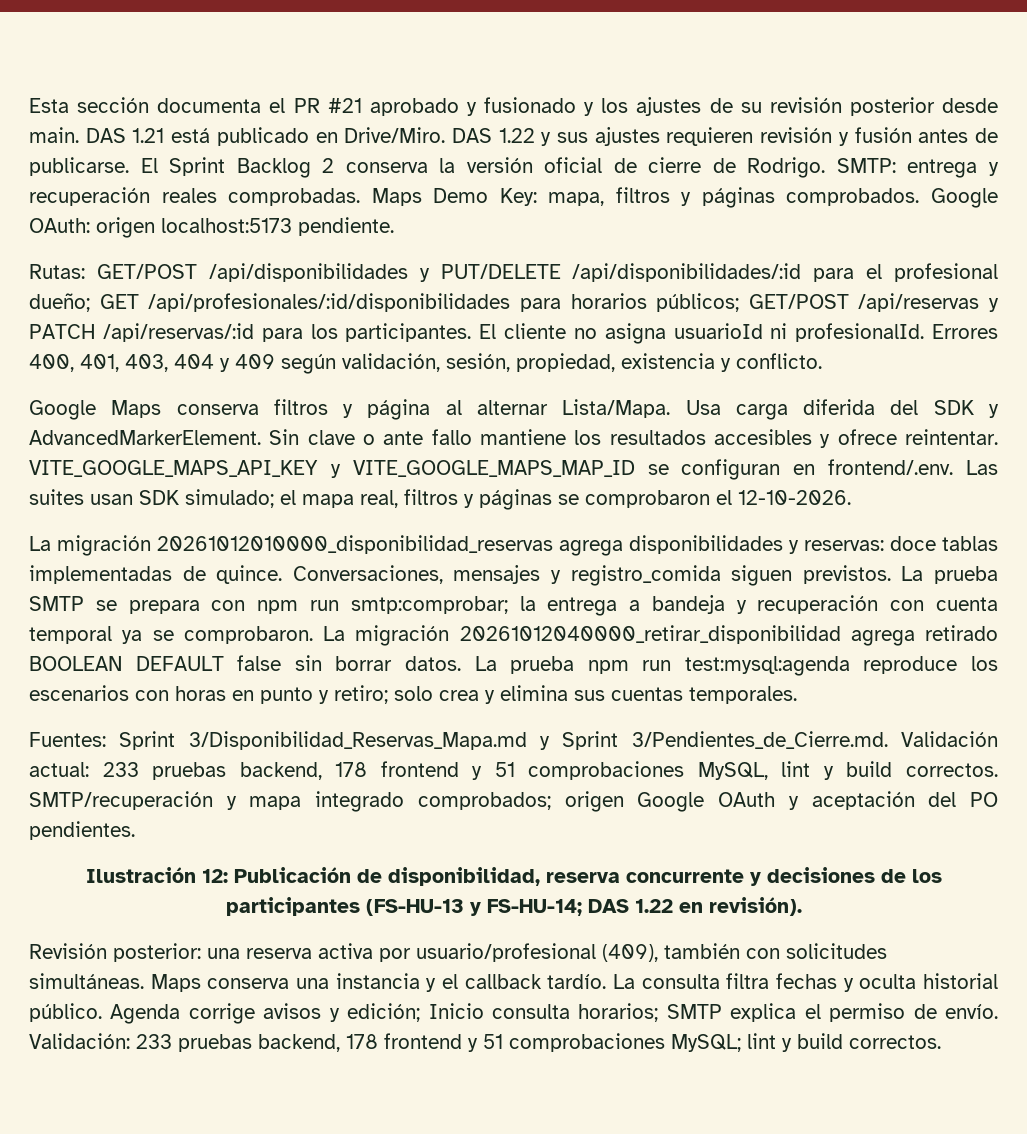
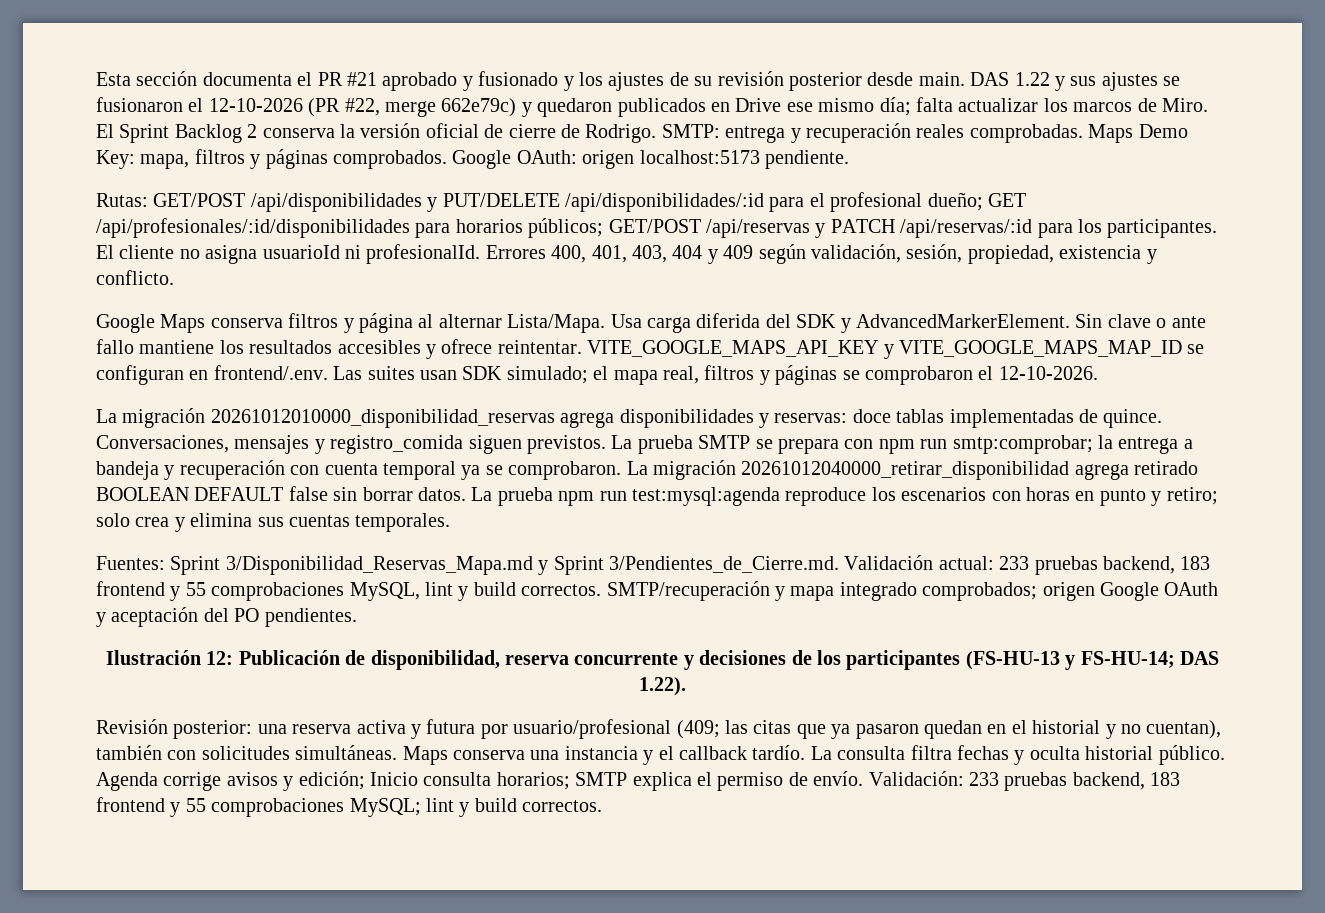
[132,127,999,146] [29,157,129,176] 1.21 está publicado en Drive/Miro. DAS 1.22 y sus ajustes requieren revisión y fusión antes de publicarse. -> [1014,72,1181,91] [96,97,1208,117] 1.22 y sus ajustes se fusionaron el 12-10-2026 (PR #22, merge 662e79c) y quedaron publicados en Drive ese mismo día; falta actualizar los marcos de Miro.
[335,761,515,780] 178 frontend y 51 -> [1180,556,1211,570] [96,581,206,601] 183 frontend y 55
[634,897,802,916] 1.22 en revisión). -> [639,677,686,696] 1.22).
[379,943,658,962] por usuario/profesional (409), -> [411,719,1222,739] y futura por usuario/profesional (409; las citas que ya pasaron quedan en el historial y no cuentan),
[346,1033,503,1052] 178 frontend y 51 -> [1150,772,1181,786] [96,797,206,817] 183 frontend y 55

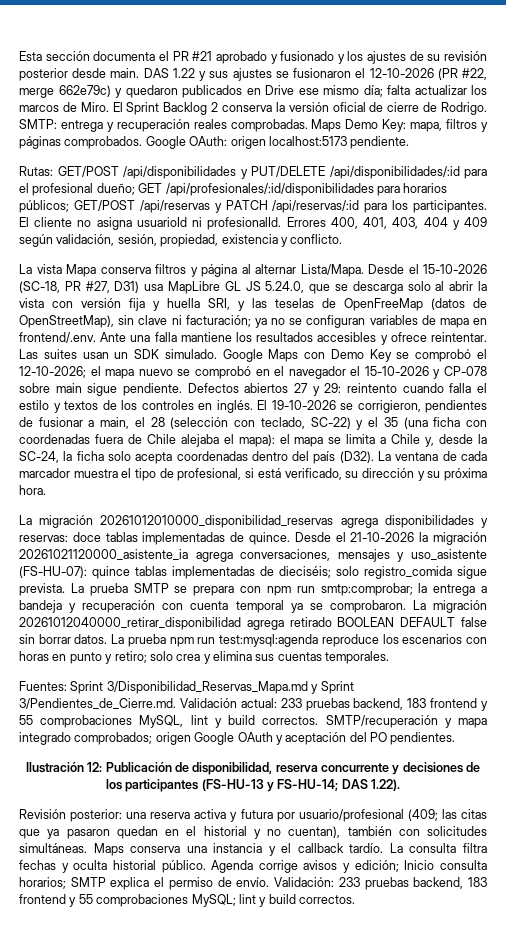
[96,314,206,333] Google Maps -> [19,264,96,277] La vista Mapa
[610,313,1206,333] [96,339,134,354] Usa carga diferida del SDK y AdvancedMarkerElement. Sin clave o ante fallo -> [368,264,487,274] [19,281,488,294] [19,298,487,311] [19,315,488,328] [19,332,177,343] Desde el 15-10-2026 (SC-18, PR #27, D31) usa MapLibre GL JS 5.24.0, que se descarga solo al abrir la vista con versión fija y huella SRI, y las teselas de OpenFreeMap (datos de OpenStreetMap), sin clave ni facturación; ya no se configuran variables de mapa en frontend/.env. Ante una falla
[587,340,1205,359] [96,365,1098,385] VITE_GOOGLE_MAPS_API_KEY y VITE_GOOGLE_MAPS_MAP_ID se configuran en frontend/.env. Las suites usan SDK simulado; el mapa real, filtros y páginas se comprobaron el 12-10-2026. -> [19,349,488,362] [19,366,487,379] [19,383,488,396] [19,400,487,413] [19,417,488,430] [19,434,488,447] [19,451,488,464] [19,468,487,481] [19,485,46,495] Las suites usan un SDK simulado. Google Maps con Demo Key se comprobó el 12-10-2026; el mapa nuevo se comprobó en el navegador el 15-10-2026 y CP-078 sobre main sigue pendiente. Defectos abiertos 27 y 29: reintento cuando falla el estilo y textos de los controles en inglés. El 19-10-2026 se corrigieron, pendientes de fusionar a main, el 28 (selección con teclado, SC-22) y el 35 (una ficha con coordenadas fuera de Chile alejaba el mapa): el mapa se limita a Chile y, desde la SC-24, la ficha solo acepta coordenadas dentro del país (D32). La ventana de cada marcador muestra el tipo de profesional, si está verificado, su dirección y su próxima hora.
[96,435,606,454] Conversaciones, mensajes y registro_comida siguen previstos. -> [294,532,488,545] [19,549,488,562] [19,566,487,579] [19,583,65,596] Desde el 21-10-2026 la migración 20261021120000_asistente_ia agrega conversaciones, mensajes y uso_asistente (FS-HU-07): quince tablas implementadas de dieciséis; solo registro_comida sigue prevista.

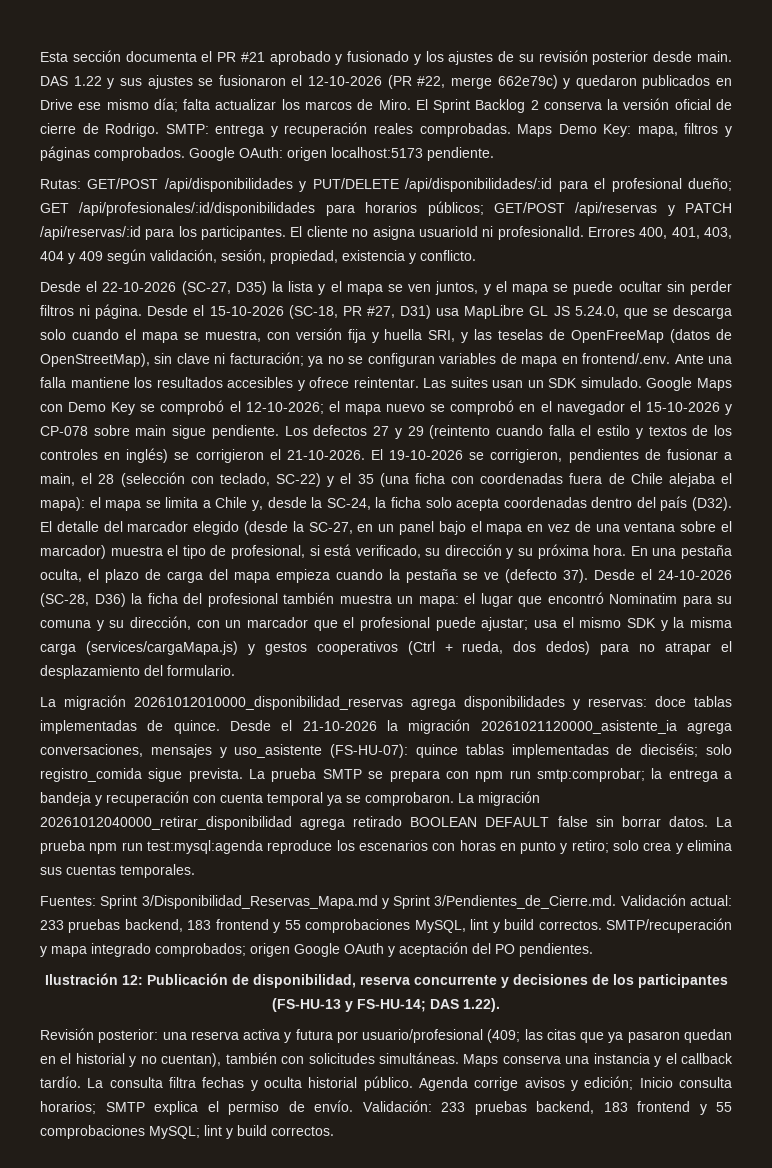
[19,264,364,277] La vista Mapa conserva filtros y página al alternar Lista/Mapa. -> [40,281,732,295] [40,304,143,319] Desde el 22-10-2026 (SC-27, D35) la lista y el mapa se ven juntos, y el mapa se puede ocultar sin perder filtros ni página.
[435,281,488,291] [19,298,44,308] al abrir la vista -> [71,329,261,343] cuando el mapa se muestra,
[187,383,398,396] Defectos abiertos 27 y 29: reintento -> [284,425,491,439] Los defectos 27 y 29 (reintento
[216,400,253,413] inglés. -> [126,448,365,463] inglés) se corrigieron el 21-10-2026.
[378,451,488,461] [19,468,70,478] La ventana de cada marcador -> [40,521,732,535] [40,545,106,559] El detalle del marcador elegido (desde la SC-27, en un panel bajo el mapa en vez de una ventana sobre el marcador)
(46, 490) none -> [630,545,732,559] [40,569,732,583] [40,592,732,607] [40,616,732,631] [40,641,732,655] [40,665,235,679] En una pestaña oculta, el plazo de carga del mapa empieza cuando la pestaña se ve (defecto 37). Desde el 24-10-2026 (SC-28, D36) la ficha del profesional también muestra un mapa: el lugar que encontró Nominatim para su comuna y su dirección, con un marcador que el profesional puede ajustar; usa el mismo SDK y la misma carga (services/cargaMapa.js) y gestos cooperativos (Ctrl + rueda, dos dedos) para no atrapar el desplazamiento del formulario.

